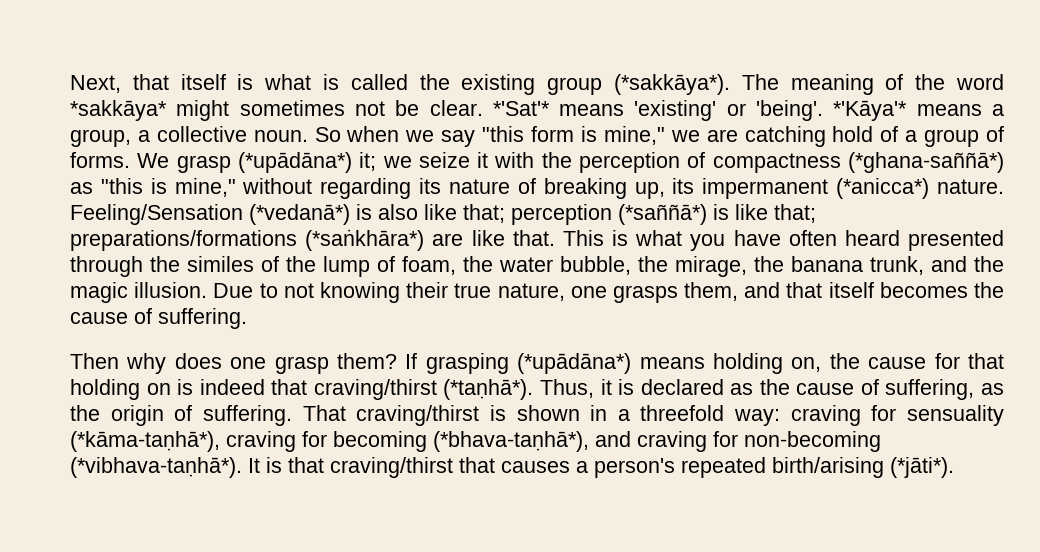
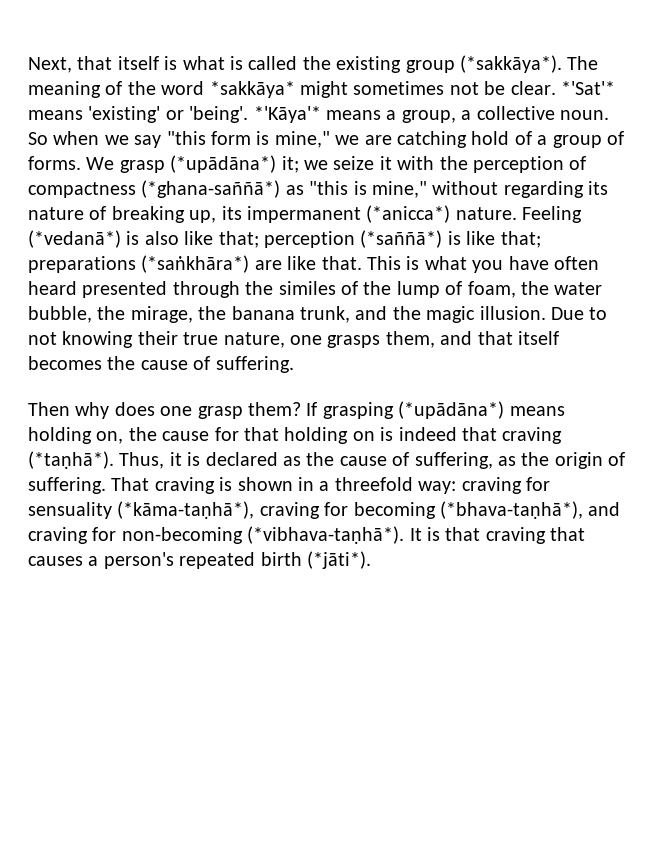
[70,204,243,225] Feeling/Sensation -> [522,206,583,223] Feeling
[70,230,297,251] preparations/formations -> [28,256,136,273] preparations
[313,379,437,400] craving/thirst -> [502,427,563,444] craving
[356,405,480,426] craving/thirst -> [154,477,215,494] craving
[330,457,453,478] craving/thirst -> [485,527,546,544] craving
[772,457,884,478] birth/arising -> [260,552,302,566] birth

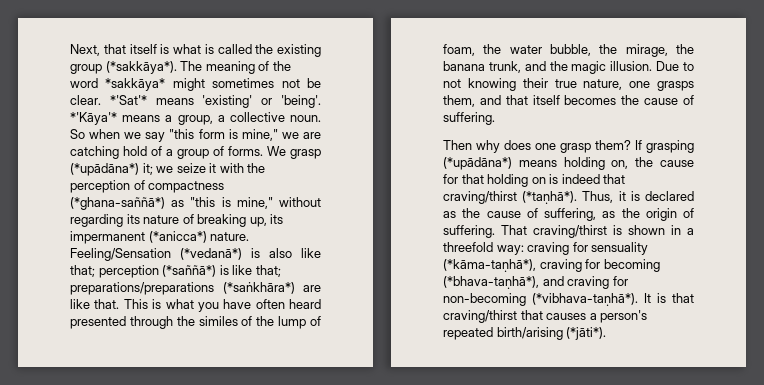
[522,206,583,223] Feeling -> [70,248,171,261] Feeling/Sensation
[28,256,136,273] preparations -> [70,282,214,295] preparations/preparations
[502,427,563,444] craving -> [443,191,517,204] craving/thirst
[154,477,215,494] craving -> [533,225,607,238] craving/thirst
[485,527,546,544] craving -> [443,310,517,323] craving/thirst
[260,552,302,566] birth -> [496,327,563,340] birth/arising

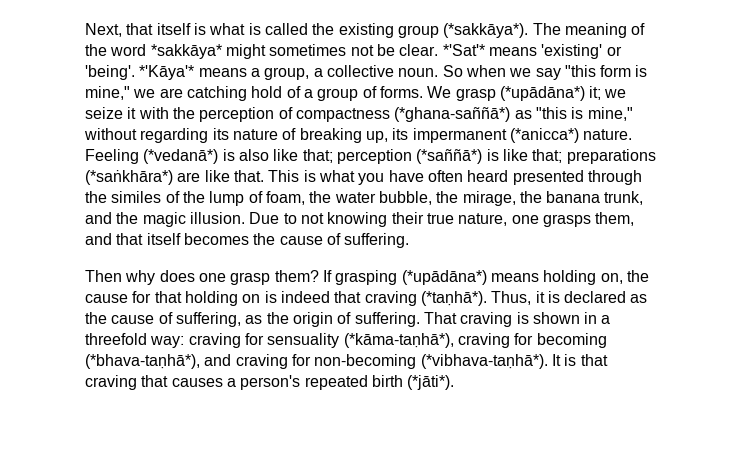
[70,248,171,261] Feeling/Sensation -> [85,149,139,164] Feeling
[70,282,214,295] preparations/preparations -> [566,149,656,164] preparations
[443,191,517,204] craving/thirst -> [364,291,417,306] craving
[533,225,607,238] craving/thirst -> [460,312,513,327] craving
[443,310,517,323] craving/thirst -> [85,375,137,390] craving
[496,327,563,340] birth/arising -> [371,375,403,387] birth

